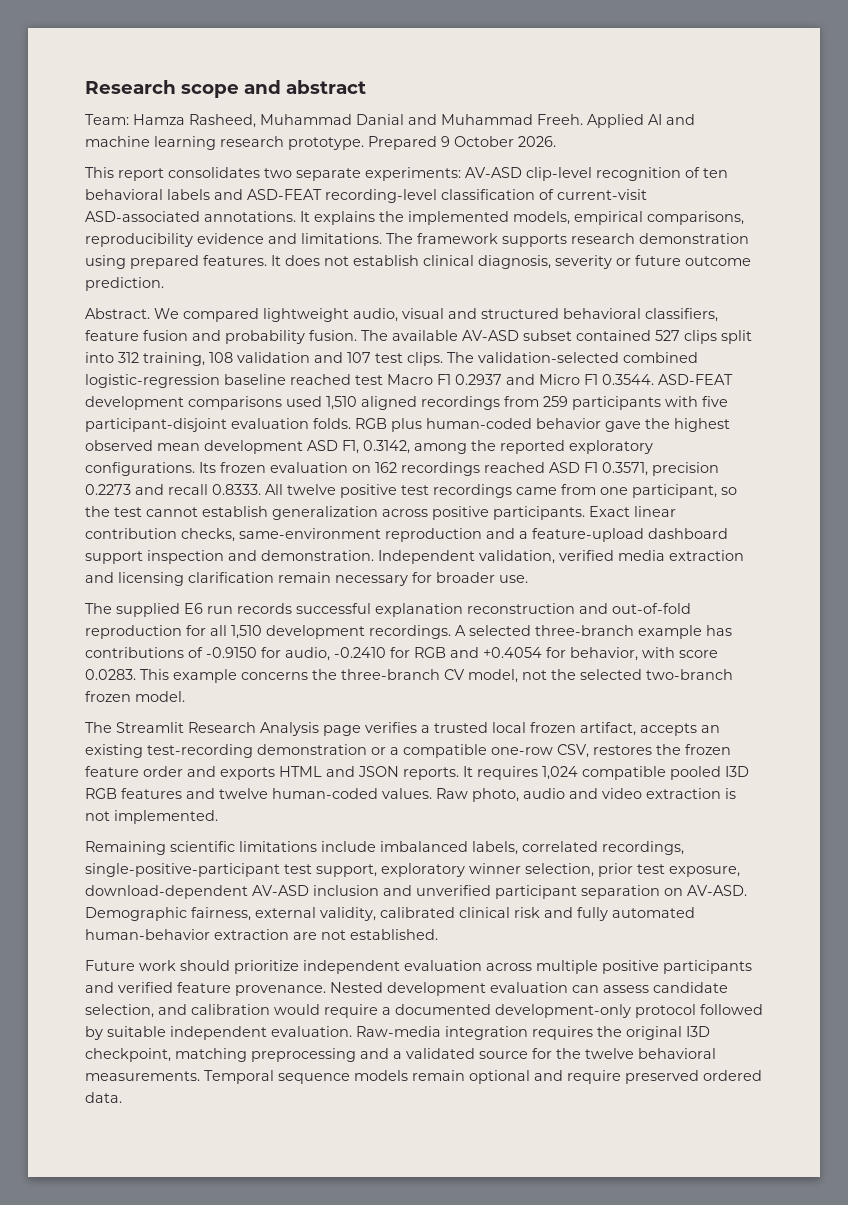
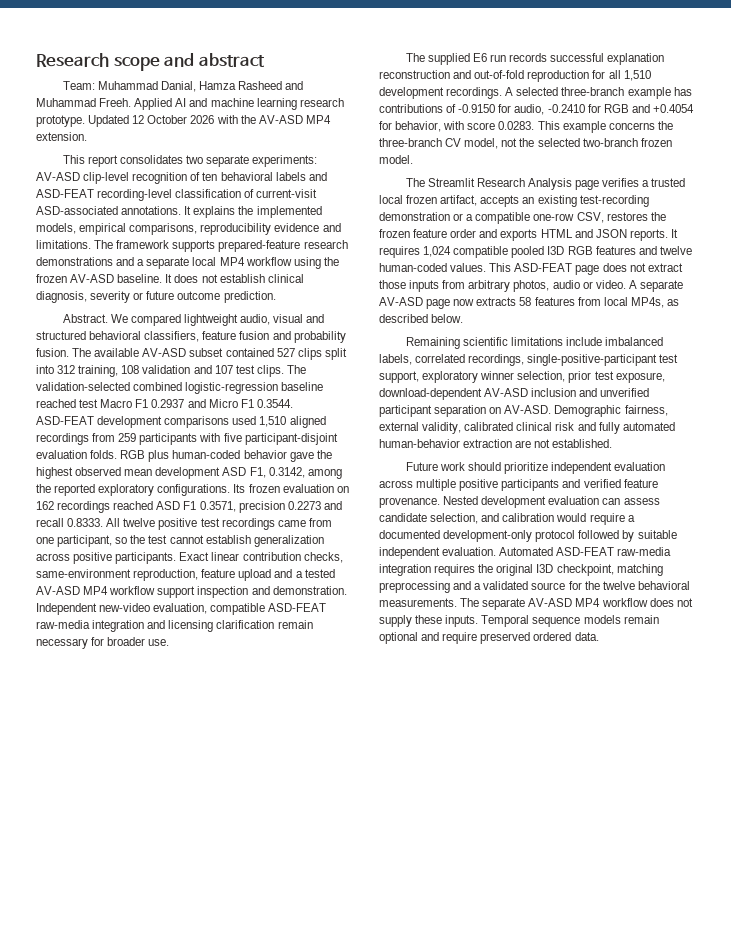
[133,114,404,128] Hamza Rasheed, Muhammad Danial -> [97,81,283,92] Muhammad Danial, Hamza Rasheed
[368,136,556,150] Prepared 9 October 2026. -> [88,115,331,127] [36,132,87,141] Updated 12 October 2026 with the AV-ASD MP4 extension.
[571,233,749,244] [85,255,267,269] research demonstration using prepared features. -> [218,240,348,252] [36,257,339,269] [36,274,163,283] prepared-feature research demonstrations and a separate local MP4 workflow using the frozen AV-ASD baseline.
[385,528,728,542] reproduction and a feature-upload dashboard -> [133,569,335,581] [36,586,156,595] reproduction, feature upload and a tested AV-ASD MP4 workflow
[479,550,744,564] validation, verified media extraction -> [99,603,327,615] [36,620,145,632] new-video evaluation, compatible ASD-FEAT raw-media integration
[436,788,736,802] [85,810,218,824] Raw photo, audio and video extraction is not implemented. -> [489,263,683,275] [379,280,683,292] [379,297,679,309] [379,314,464,323] This ASD-FEAT page does not extract those inputs from arbitrary photos, audio or video. A separate AV-ASD page now extracts 58 features from local MP4s, as described below.
[356,1026,441,1037] Raw-media -> [499,547,672,556] Automated ASD-FEAT raw-media
(200, 1076) none -> [460,598,693,610] [379,615,479,627] The separate AV-ASD MP4 workflow does not supply these inputs.

